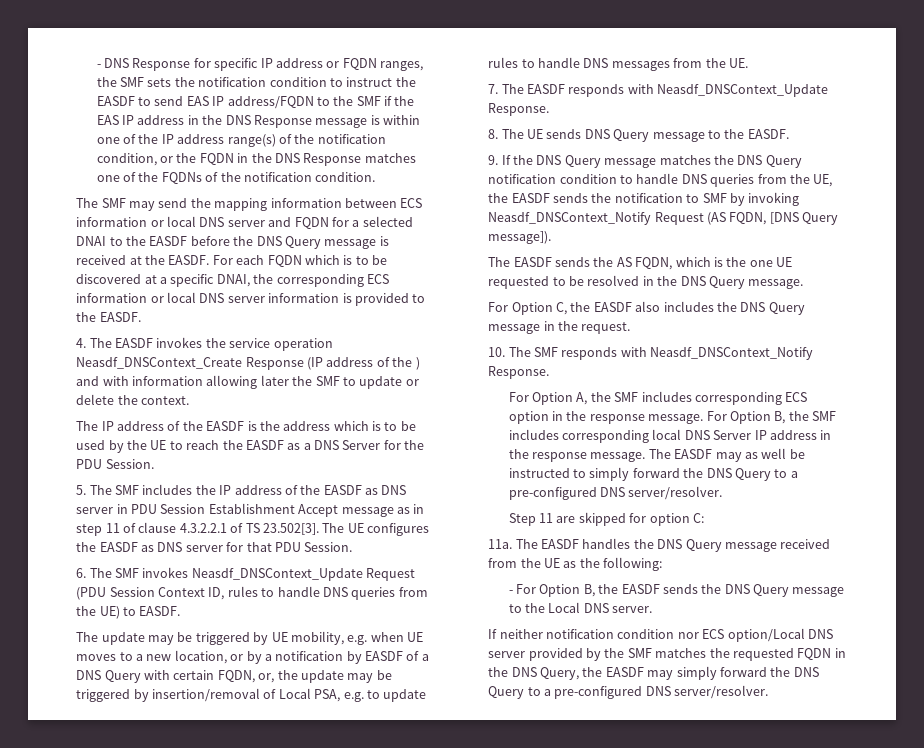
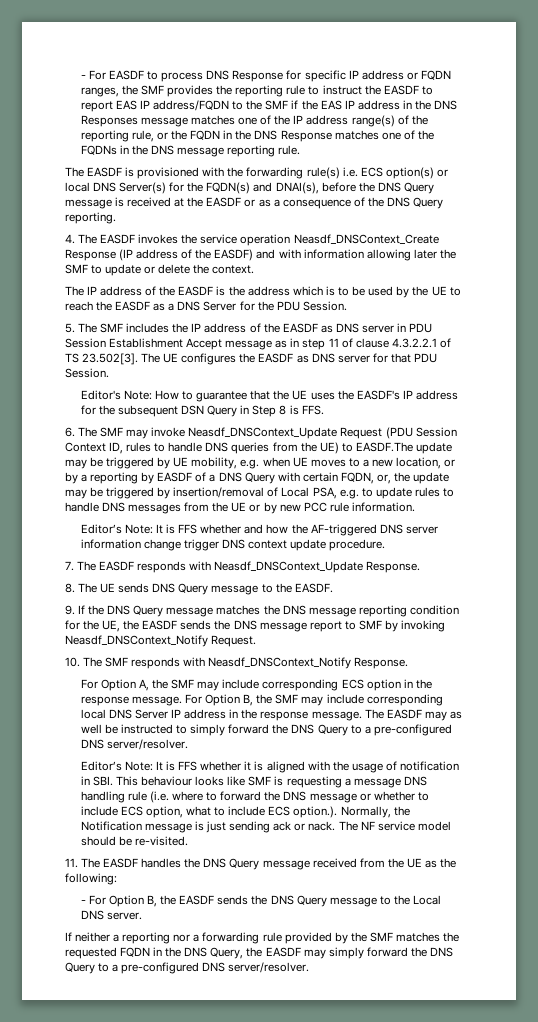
[96,64,101,68] - -> [80,70,204,82] - For EASDF to process
[147,77,327,87] sets the notification condition -> [167,85,306,97] provides the reporting rule
[154,96,184,106] send -> [80,101,113,112] report
[253,115,420,128] Response message is within -> [80,115,235,127] Responses message matches
[317,134,386,144] [96,153,157,166] notification condition, -> [80,130,154,142] reporting rule,
[205,172,376,182] [76,198,423,211] [76,216,413,229] [76,236,188,246] of the notification condition. // The SMF may send the mapping information between ECS information or local DNS server and FQDN for a selected DNAI to the EASDF -> [119,145,301,157] [64,167,449,179] [64,182,319,194] in the DNS message reporting rule. // The EASDF is provisioned with the forwarding rule(s) i.e. ECS option(s) or local DNS Server(s) for the FQDN(s) and DNAI(s),
[168,255,388,267] [76,274,389,287] [76,292,426,306] [76,312,141,322] EASDF. For each FQDN which is to be discovered at a specific DNAI, the corresponding ECS information or local DNS server information is provided to the EASDF. -> [206,197,444,209] [64,212,116,224] EASDF or as a consequence of the DNS Query reporting.
[415,357,420,370] ) -> [214,249,254,261] EASDF)
(353, 547) none -> [80,390,458,402] [80,405,324,417] // Editor's Note: How to guarantee that the UE uses the EASDF's IP address for the subsequent DSN Query in Step 8 is FFS.
[142,567,189,578] invokes -> [126,427,186,439] may invoke
[139,606,181,616] [76,632,99,642] EASDF. // The -> [356,442,414,452] EASDF.The
[275,651,344,661] notification -> [90,472,139,484] reporting
[728,58,748,68] UE. -> [231,502,416,514] [80,524,438,536] [80,539,386,551] UE or by new PCC rule information. // Editor’s Note: It is FFS whether and how the AF-triggered DNS server information change trigger DNS context update procedure.
[765,155,802,168] [488,173,787,187] Query notification condition to handle DNS queries from -> [308,605,460,617] [64,620,80,630] message reporting condition for
[614,193,683,203] notification -> [233,620,342,632] DNS message report
[654,212,839,225] [488,231,552,244] [488,257,793,270] [488,275,804,289] [488,301,805,315] [488,321,631,334] Request (AS FQDN, [DNS Query message]). // The EASDF sends the AS FQDN, which is the one UE requested to be resolved in the DNS Query message. // For Option C, the EASDF also includes the DNS Query message in the request. -> [210,635,256,647] Request.
[641,391,692,402] includes -> [197,679,260,691] may include
[508,429,559,440] includes -> [301,694,364,706] may include
[508,512,704,526] [488,539,513,549] Step 11 are skipped for option C: // 11a. -> [80,761,460,773] [80,776,427,788] [80,791,429,803] [80,806,410,818] [80,821,451,833] [80,836,188,846] [64,858,78,868] Editor’s Note: It is FFS whether it is aligned with the usage of notification in SBI. This behaviour looks like SMF is requesting a message DNS handling rule (i.e. where to forward the DNS message or whether to include ECS option, what to include ECS option.). Normally, the Notification message is just sending ack or nack. The NF service model should be re-visited. // 11.
[546,628,833,642] [488,651,526,658] notification condition nor ECS option/Local DNS server -> [113,932,282,944] a reporting nor a forwarding rule

